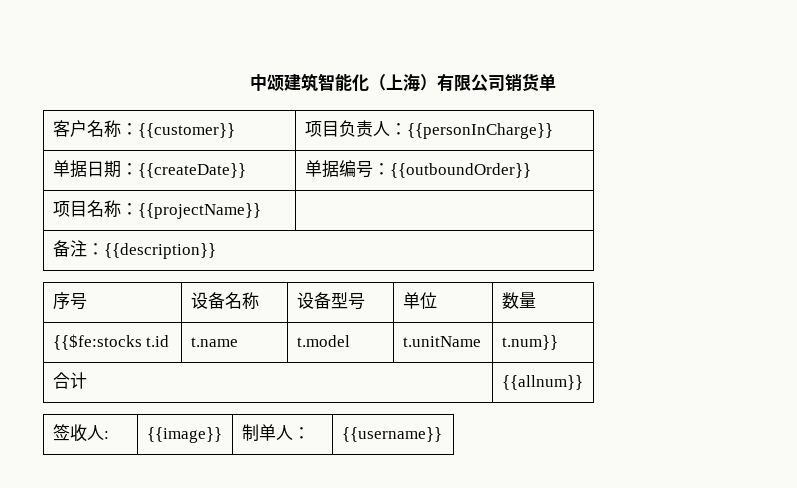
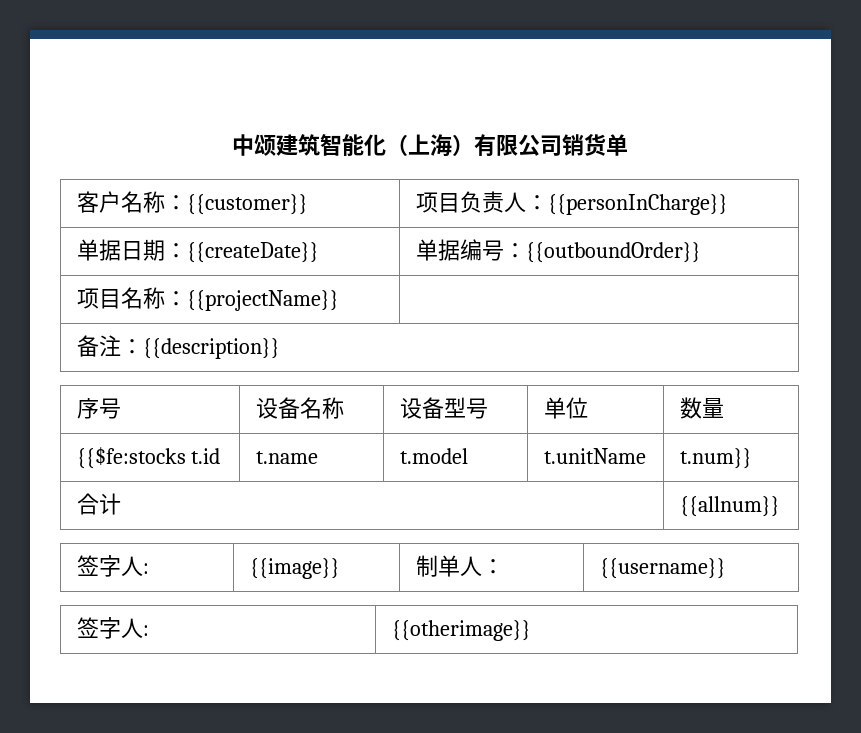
[69,424,87,442] 收 -> [98,555,121,577] 字
(442, 434) none -> [76,617,149,639] [391,620,531,641] // 签字人: | {{otherimage}}

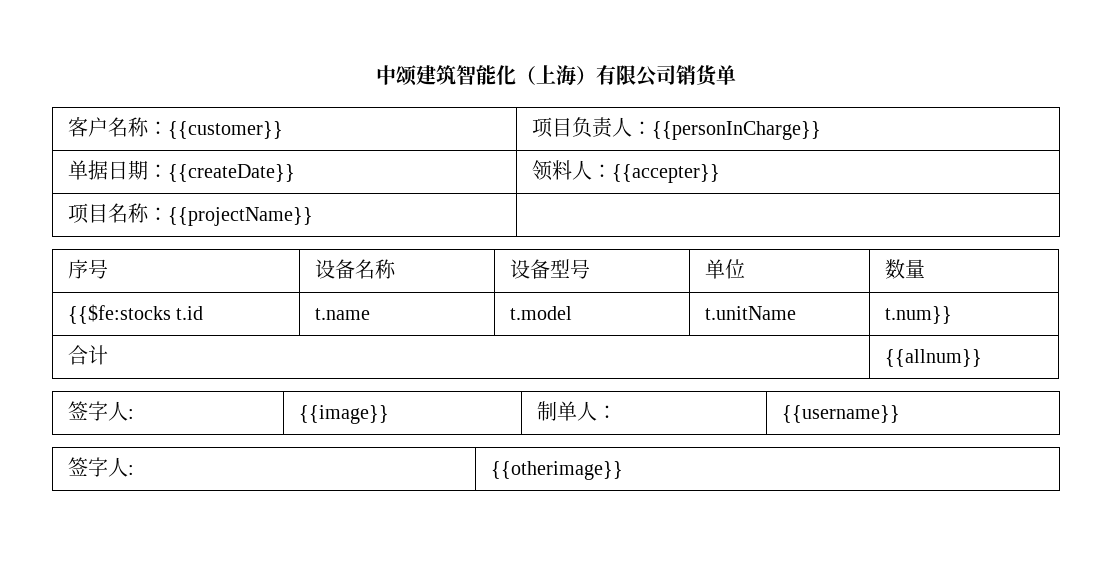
[415,239,701,263] 单据编号：{{outboundOrder}} -> [531,160,720,183] 领料人：{{accepter}}
[76,335,280,359] // 备注：{{description}} -> (313, 216) none

